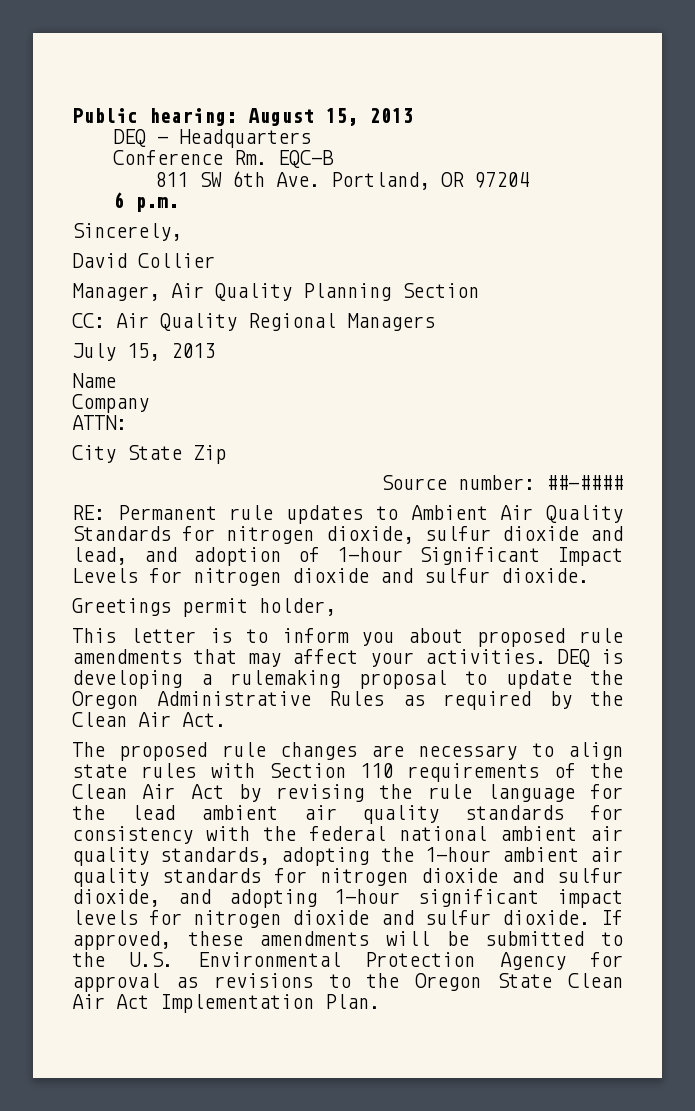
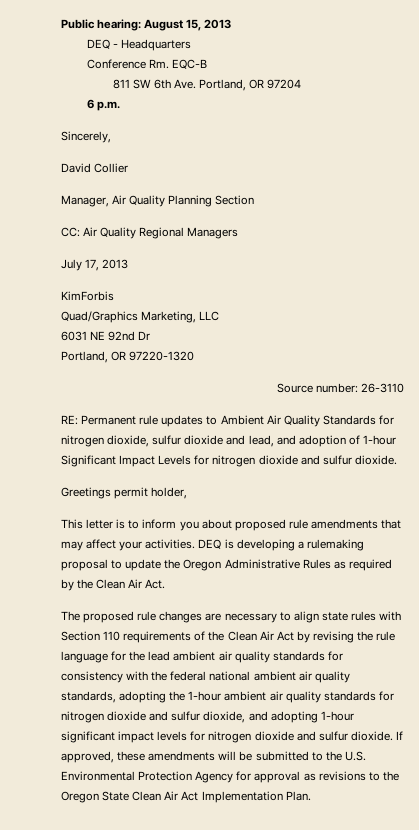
[127,343,215,361] [72,373,116,388] [72,394,149,413] [72,415,127,430] [72,445,226,464] 15, 2013 // Name // Company // ATTN: // City State Zip -> [85,259,129,271] [61,291,114,301] [61,311,220,323] [61,331,151,341] [61,351,195,363] 17, 2013 // KimForbis // Quad/Graphics Marketing, LLC // 6031 NE 92nd Dr // Portland, OR 97220-1320
[546,475,623,490] ##-#### -> [361,383,404,393] 26-3110

